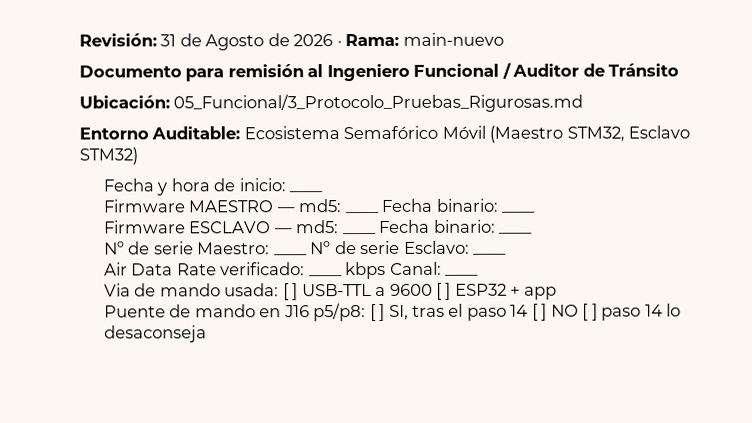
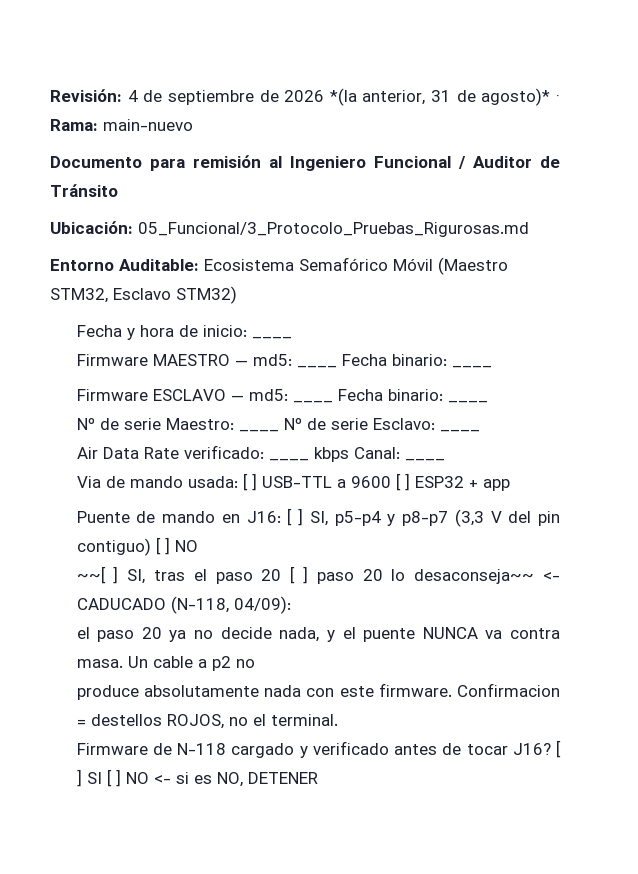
[160,33,334,51] 31 de Agosto de 2026 -> [127,88,551,106] 4 de septiembre de 2026 *(la anterior, 31 de agosto)*
[283,303,367,322] J16 p5/p8: -> [246,511,281,523] J16:
[412,303,682,321] [103,325,207,343] tras el paso 14 [ ] NO [ ] paso 14 lo desaconseja -> [334,509,560,527] [76,537,198,556] [76,566,560,584] [76,596,291,614] [76,627,560,642] [76,656,255,671] [76,683,560,700] [76,714,338,729] [76,740,561,758] [76,769,318,787] p5-p4 y p8-p7 (3,3 V del pin contiguo) [ ] NO // ~~[ ] SI, tras el paso 20 [ ] paso 20 lo desaconseja~~ <- CADUCADO (N-118, 04/09): // el paso 20 ya no decide nada, y el puente NUNCA va contra masa. Un cable a p2 no // produce absolutamente nada con este firmware. Confirmacion = destellos ROJOS, no el terminal. // Firmware de N-118 cargado y verificado antes de tocar J16? [ ] SI [ ] NO <- si es NO, DETENER

